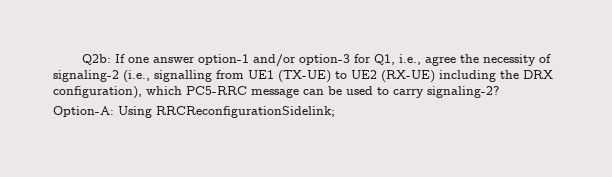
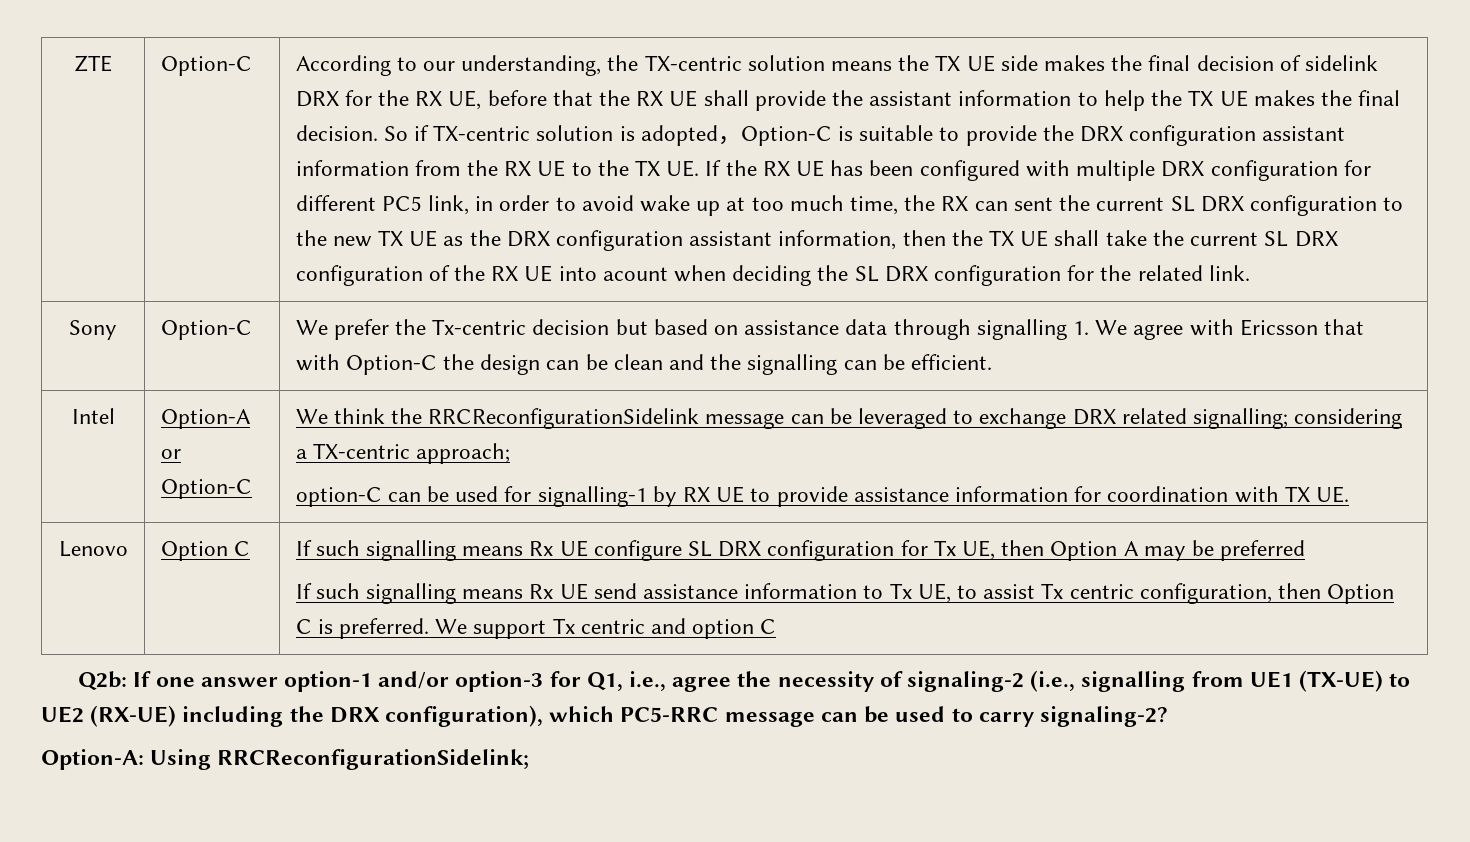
(82, 59) none -> [74,55,112,72] [160,56,252,76] [295,55,1379,76] [295,90,1401,111] [295,125,1346,146] [295,160,1371,181] [295,195,1404,216] [295,230,1338,251] [295,265,1250,286] [69,320,117,340] [160,320,252,340] [295,319,1365,340] [295,354,993,375] [71,408,115,424] [160,409,251,429] [160,449,181,459] [160,479,252,499] [295,408,1403,429] [295,443,510,464] [295,486,1350,507] [58,541,128,557] [160,541,250,561] [295,540,1306,561] [295,583,1395,604] [295,618,777,639] ZTE | Option-C | According to our understanding, the TX-centric solution means the TX UE side makes the final decision of sidelink DRX for the RX UE, before that the RX UE shall provide the assistant information to help the TX UE makes the final decision. So if TX-centric solution is adopted，Option-C is suitable to provide the DRX configuration assistant information from the RX UE to the TX UE. If the RX UE has been configured with multiple DRX configuration for different PC5 link, in order to avoid wake up at too much time, the RX can sent the current SL DRX configuration to the new TX UE as the DRX configuration assistant information, then the TX UE shall take the current SL DRX configuration of the RX UE into acount when deciding the SL DRX configuration for the related link. // Sony | Option-C | We prefer the Tx-centric decision but based on assistance data through signalling 1. We agree with Ericsson that with Option-C the design can be clean and the signalling can be efficient. // Intel | Option-A or Option-C | We think the RRCReconfigurationSidelink message can be leveraged to exchange DRX related signalling; considering a TX-centric approach; // option-C can be used for signalling-1 by RX UE to provide assistance information for coordination with TX UE. // Lenovo | Option C | If such signalling means Rx UE configure SL DRX configuration for Tx UE, then Option A may be preferred // If such signalling means Rx UE send assistance information to Tx UE, to assist Tx centric configuration, then Option C is preferred. We support Tx centric and option C //

